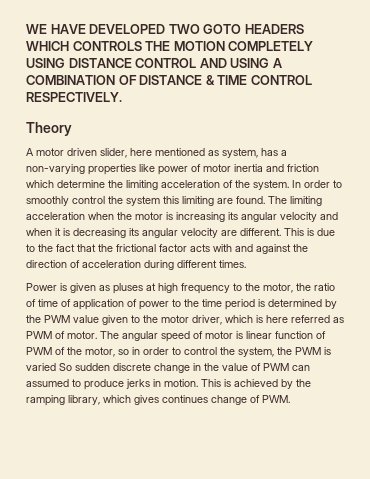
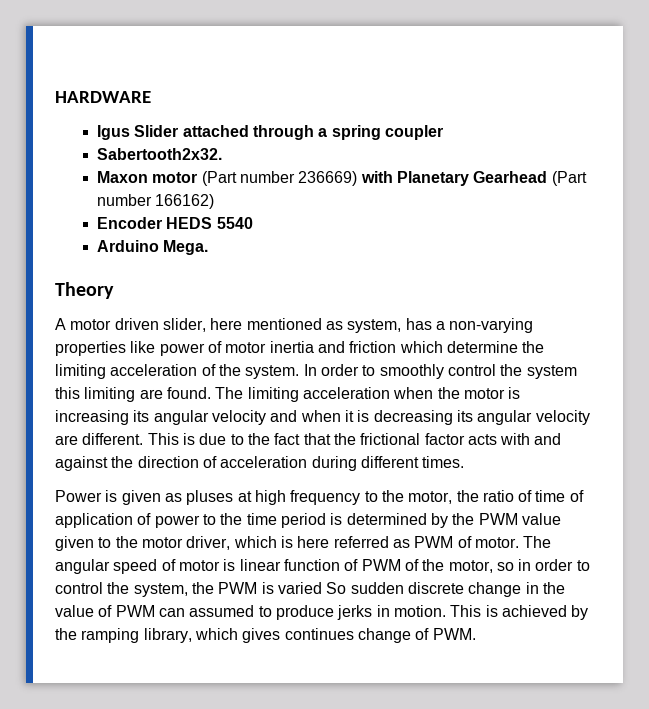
[26,24,304,34] [26,41,314,51] [26,58,282,68] [26,75,312,85] [26,92,122,102] WE HAVE DEVELOPED TWO GOTO HEADERS WHICH CONTROLS THE MOTION COMPLETELY USING DISTANCE CONTROL AND USING A COMBINATION OF DISTANCE & TIME CONTROL RESPECTIVELY. -> [55,91,151,103] [97,125,443,140] [97,148,223,160] [97,171,587,186] [97,194,215,209] [97,217,253,229] [97,240,209,255] HARDWARE // Igus Slider attached through a spring coupler // Sabertooth2x32. // Maxon motor (Part number 236669) with Planetary Gearhead (Part number 166162) // Encoder HEDS 5540 // Arduino Mega.

